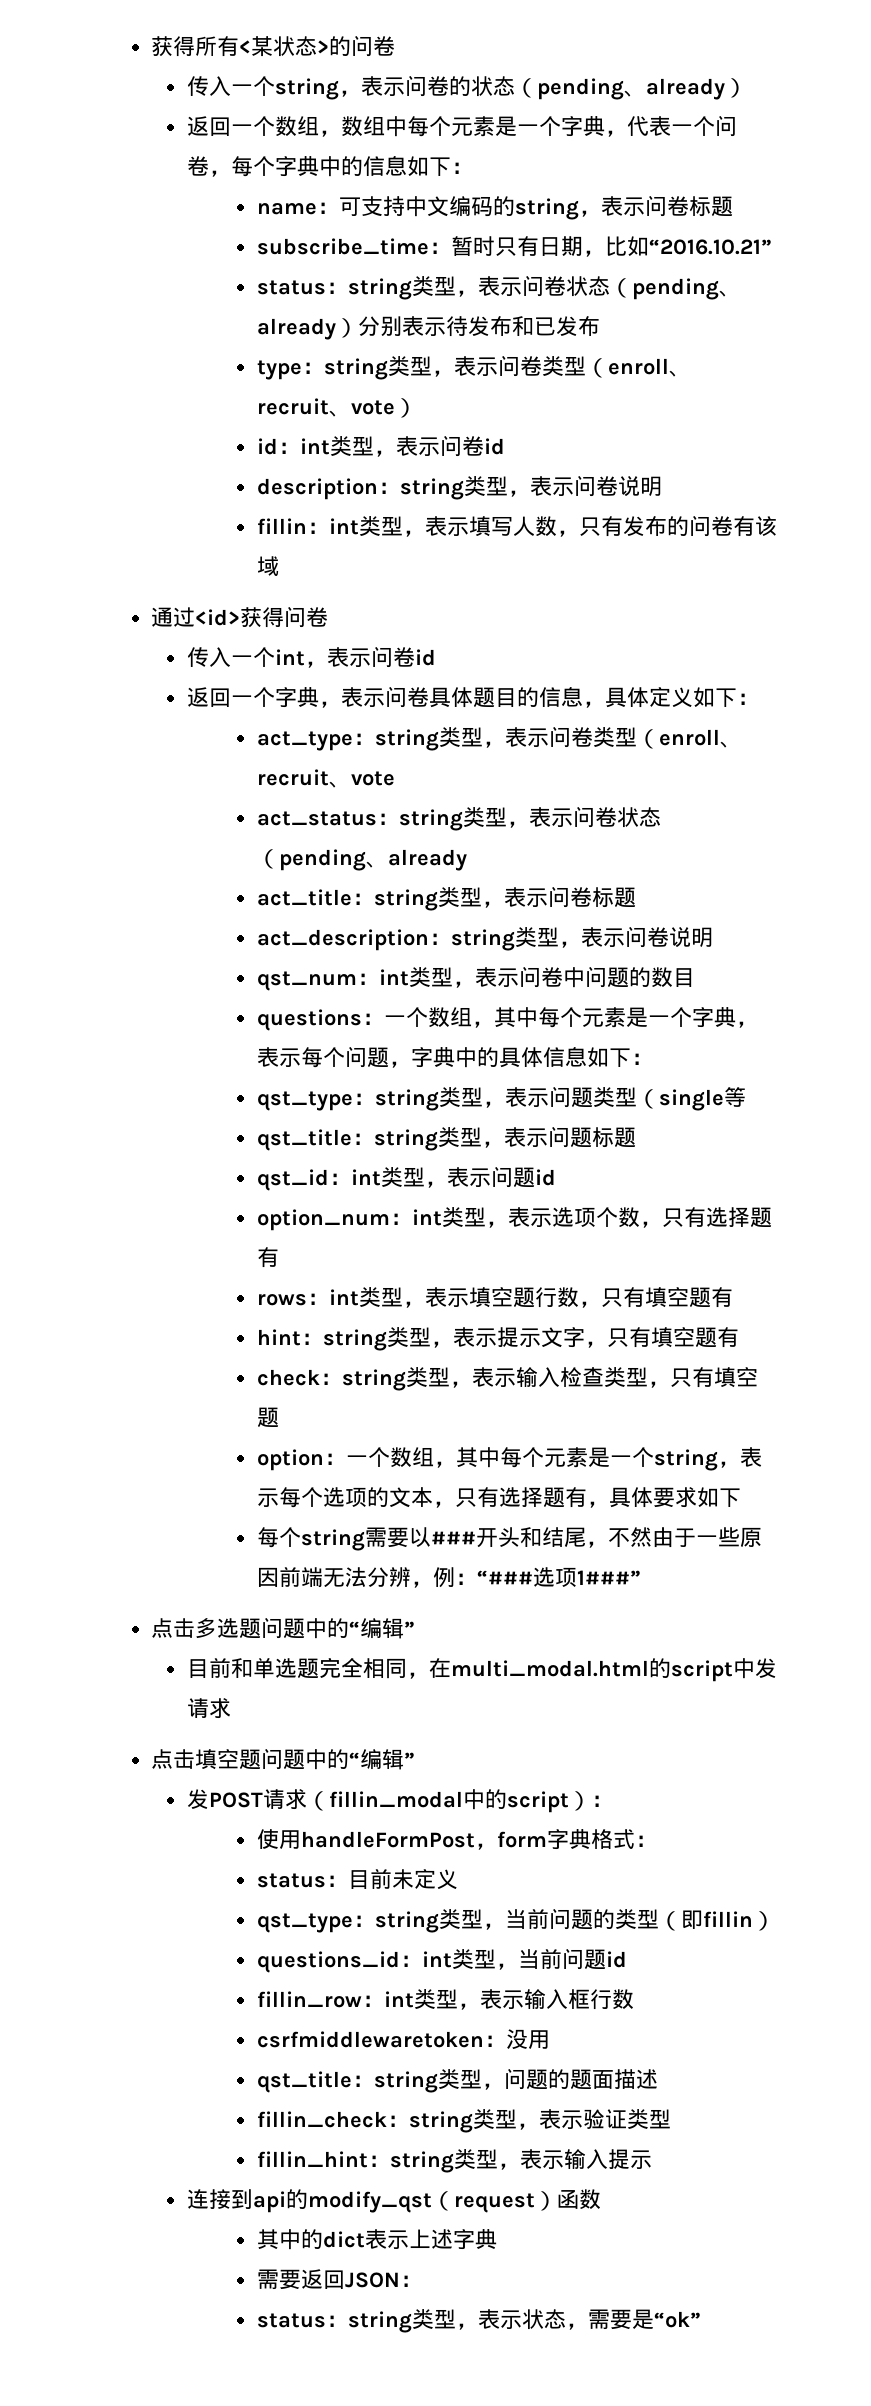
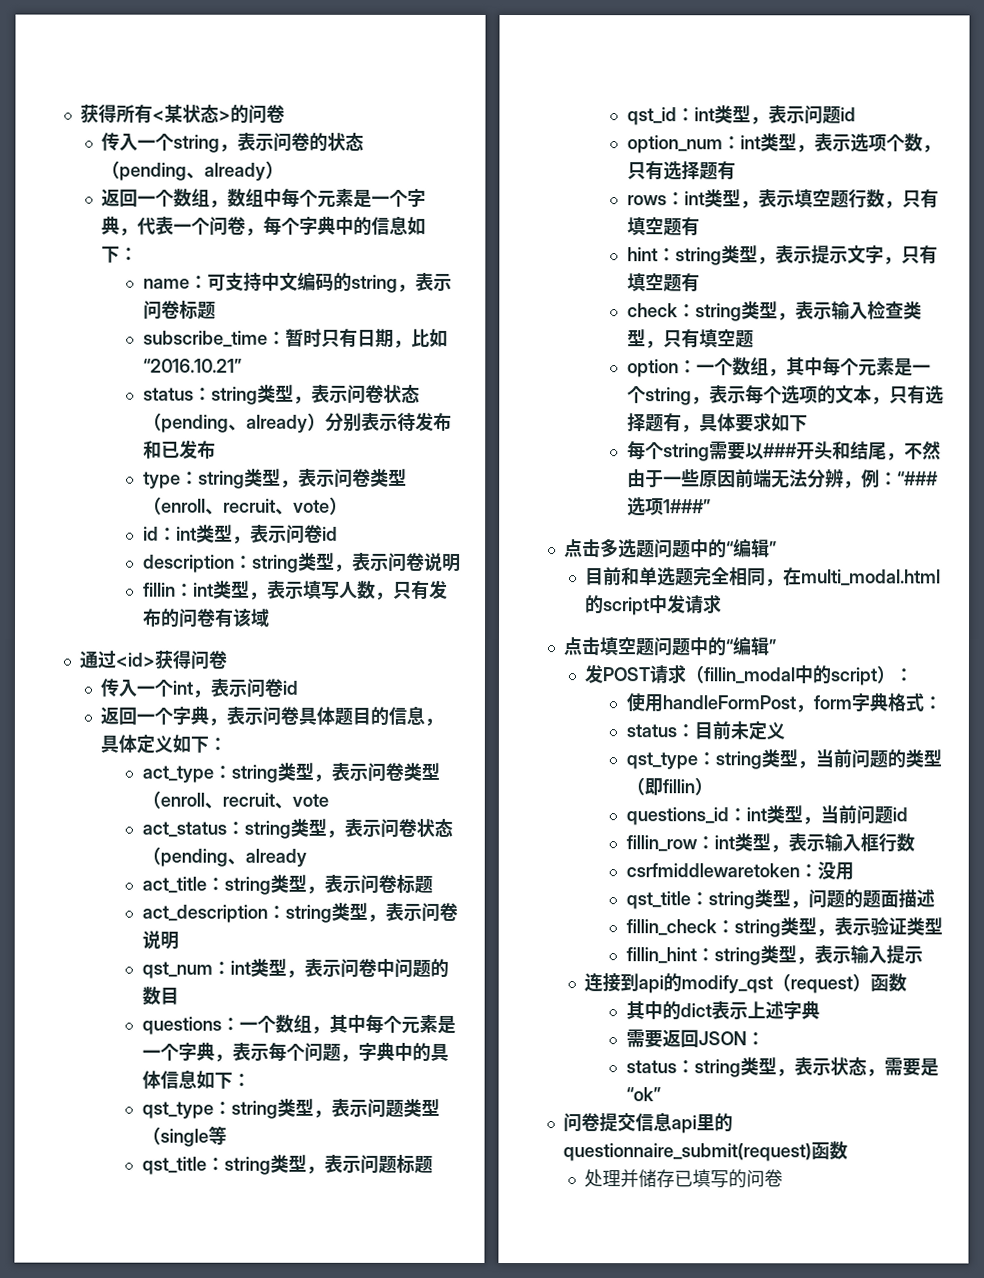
(701, 2319) none -> [563,1112,734,1134] [563,1141,849,1162] [584,1169,784,1189] // 问卷提交信息api里的questionnaire_submit(request)函数 // 处理并储存已填写的问卷

